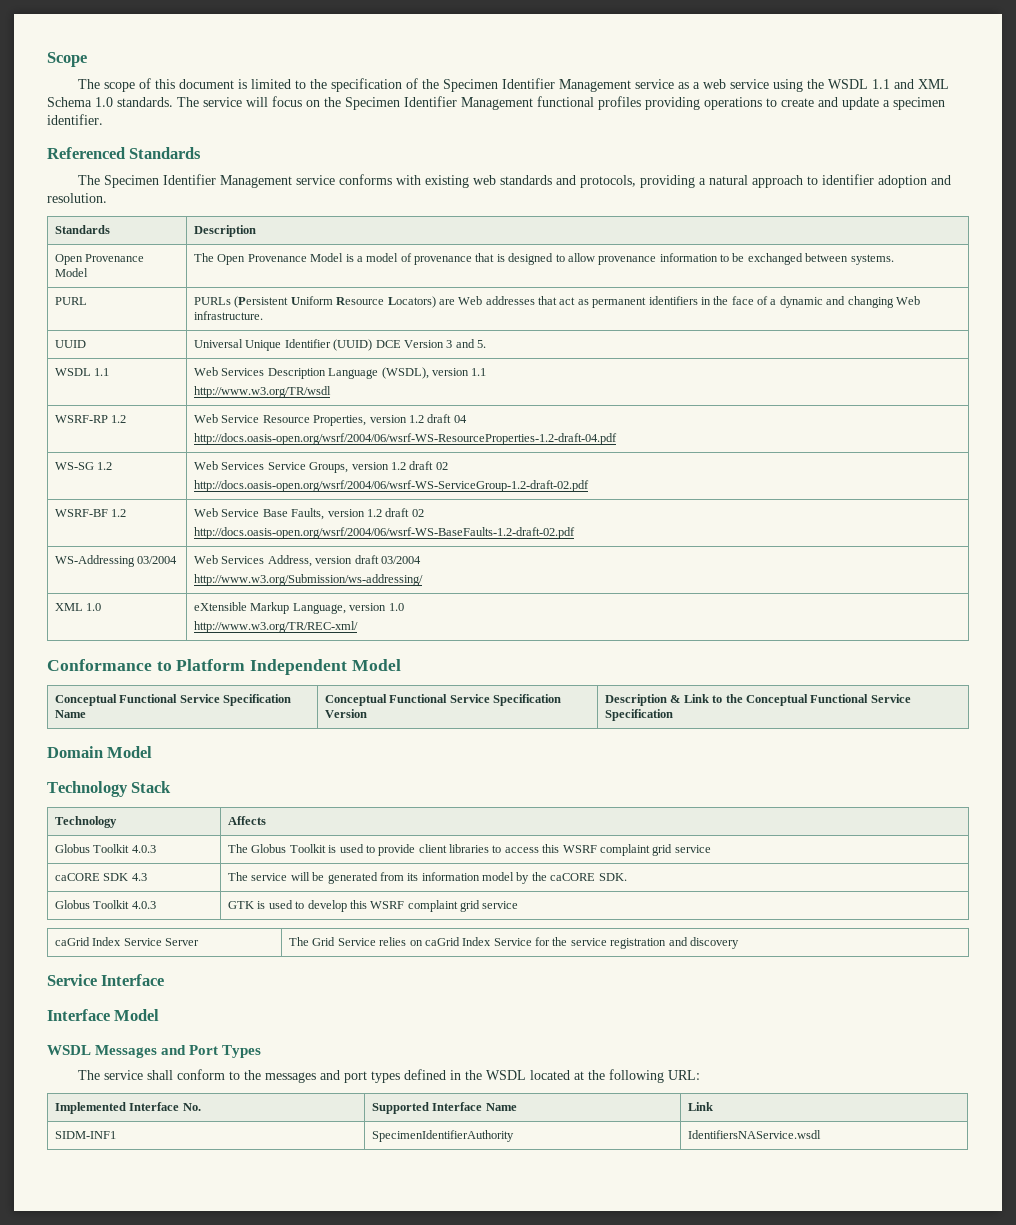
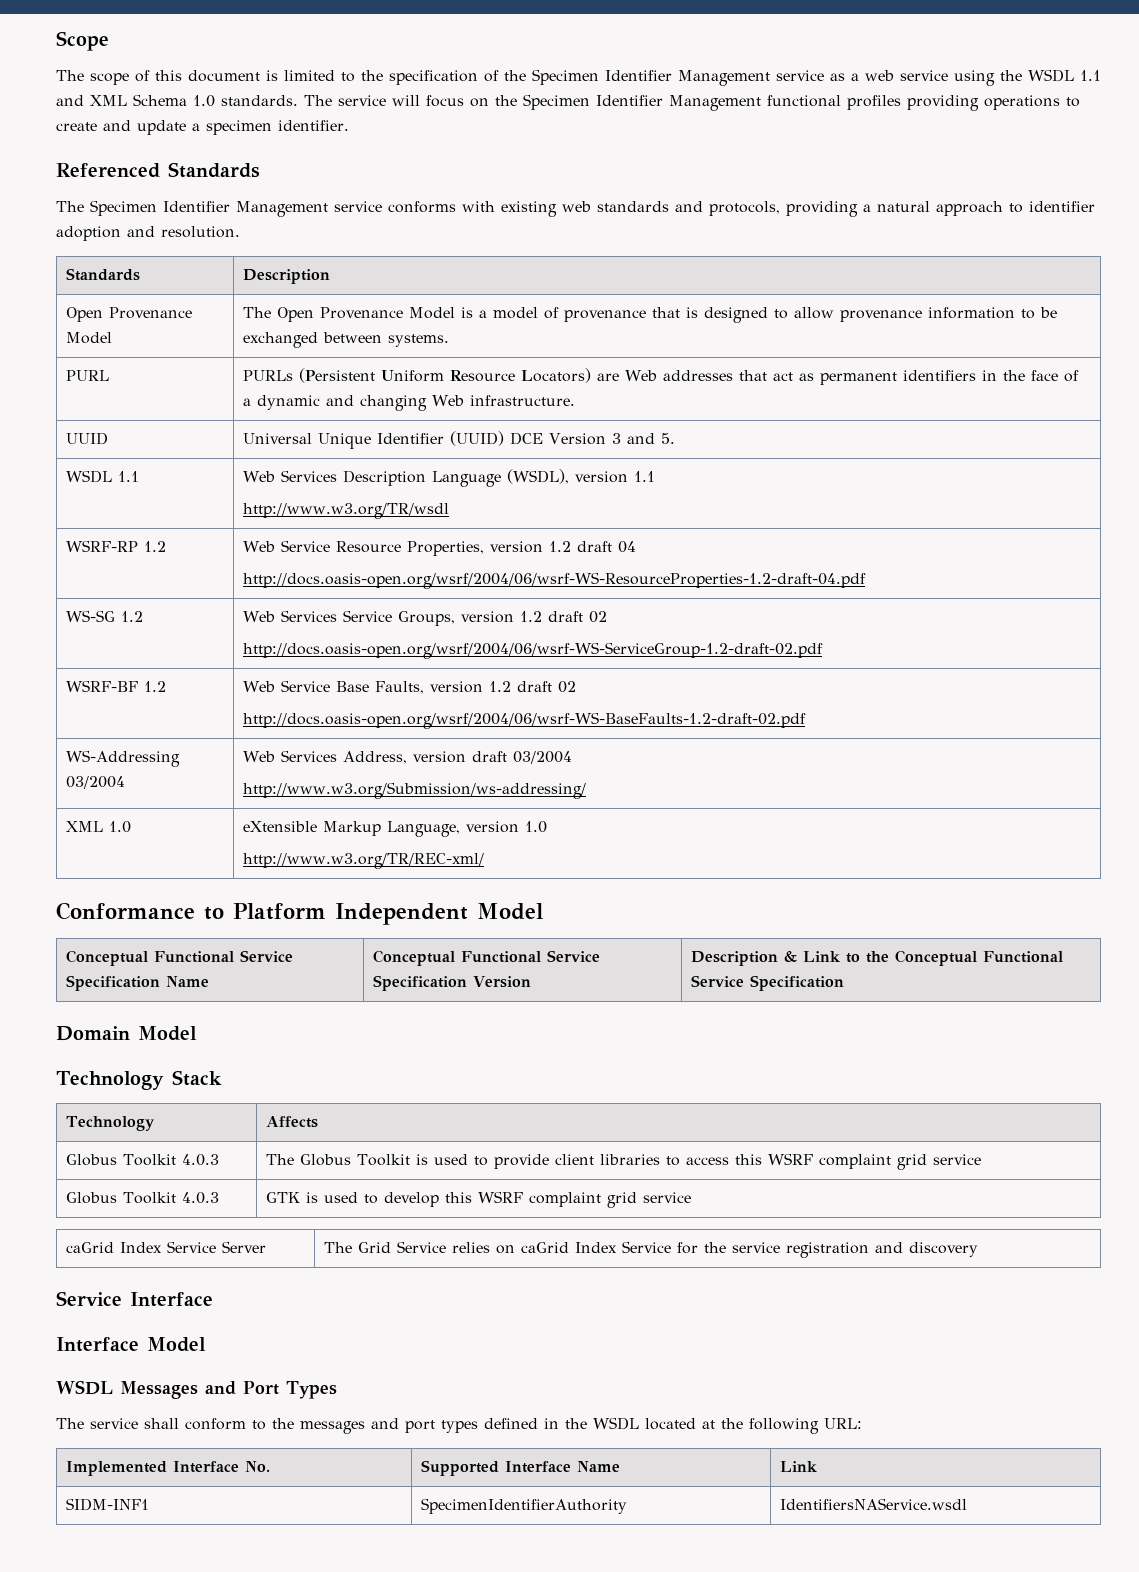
[55,873,147,881] [228,872,627,884] // caCORE SDK 4.3 | The service will be generated from its information model by the caCORE SDK. -> (982, 1159) none

